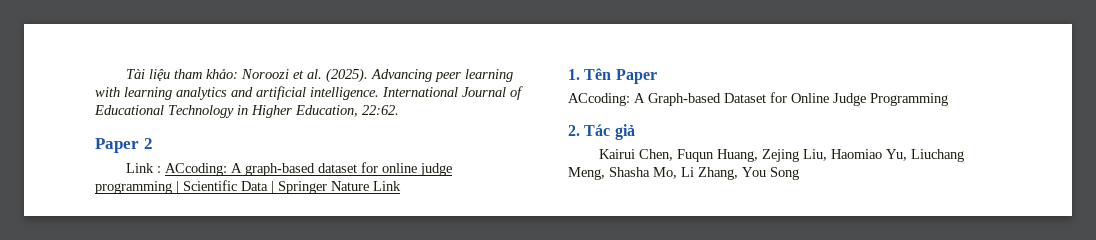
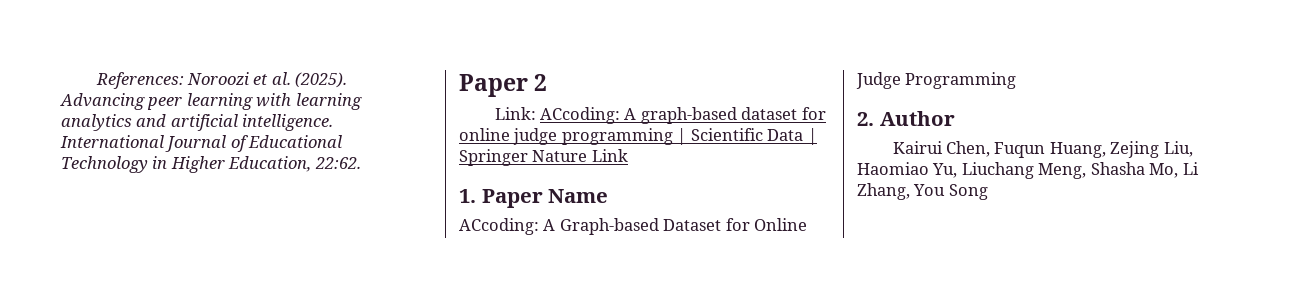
[125,69,238,81] Tài liệu tham khảo: -> [95,72,184,89] References:
[125,163,161,173] Link : -> [494,107,536,120] Link:
[584,68,657,84] Tên Paper -> [481,189,609,208] Paper Name
[584,124,635,140] Tác giả -> [879,111,955,126] Author

